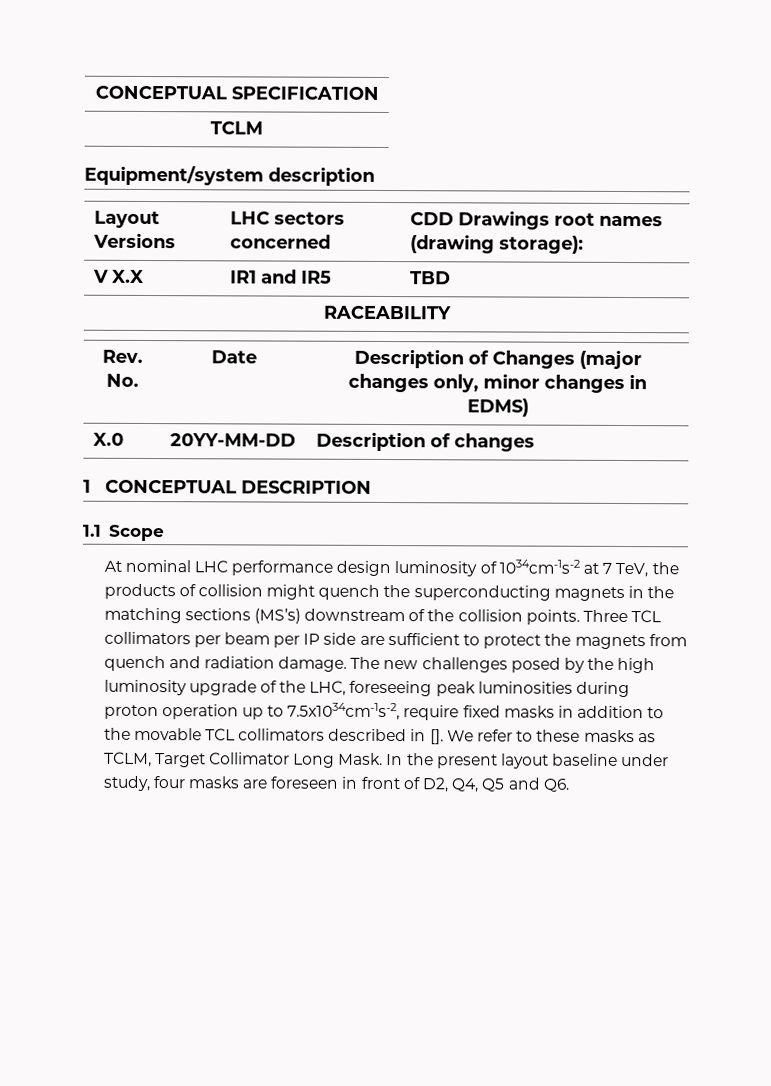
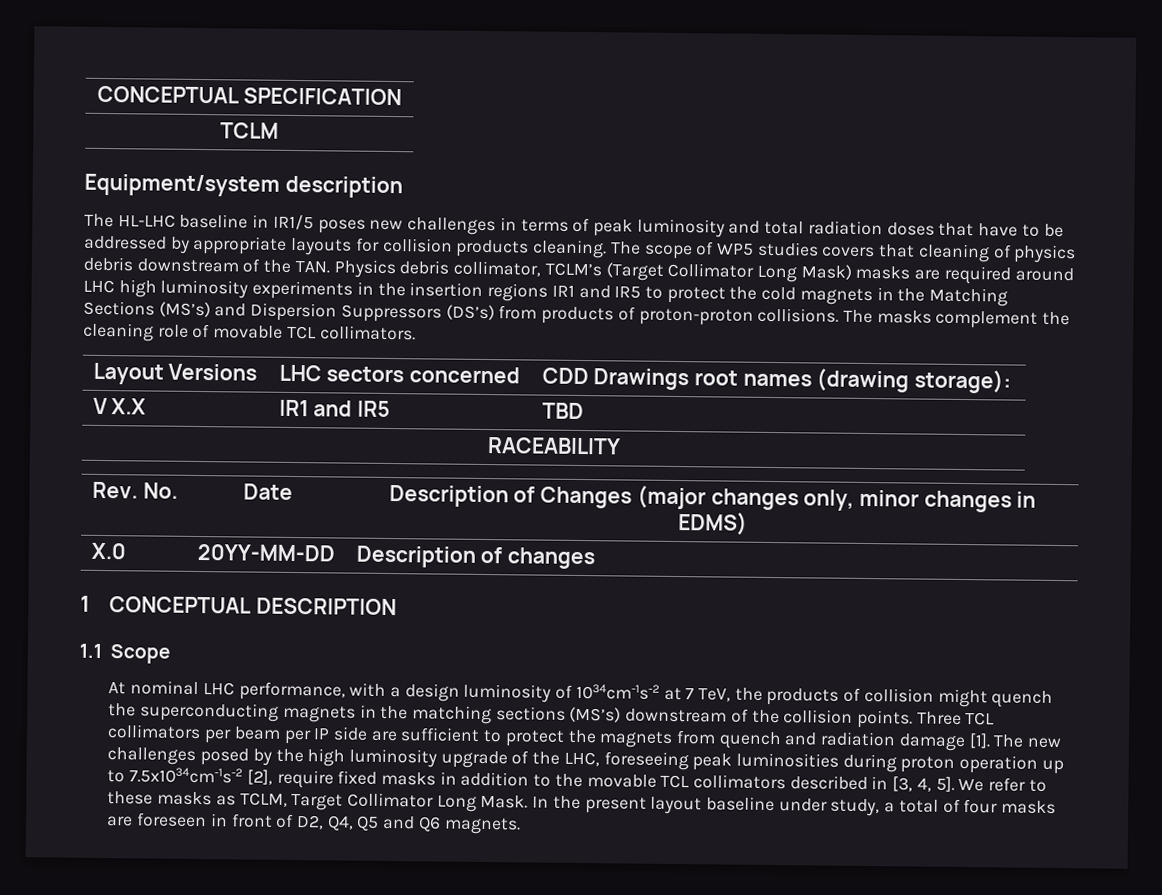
(375, 176) none -> [84,213,1064,238] [84,235,1077,264] [83,256,1074,285] [83,279,1009,307] [83,300,1071,329] [83,322,416,342] // The HL-LHC baseline in IR1/5 poses new challenges in terms of peak luminosity and total radiation doses that have to be addressed by appropriate layouts for collision products cleaning. The scope of WP5 studies covers that cleaning of physics debris downstream of the TAN. Physics debris collimator, TCLM’s (Target Collimator Long Mask) masks are required around LHC high luminosity experiments in the insertion regions IR1 and IR5 to protect the cold magnets in the Matching Sections (MS’s) and Dispersion Suppressors (DS’s) from products of proton-proton collisions. The masks complement the cleaning role of movable TCL collimators.
[231,560,334,576] performance -> [238,681,401,701] performance, with a
[278,656,348,672] damage. -> [898,733,991,752] damage [1].
[287,702,401,721] 7.5x1034cm-1s-2, -> [129,767,273,785] 7.5x1034cm-1s-2 [2],
[429,729,444,745] []. -> [892,776,955,792] [3, 4, 5].
(151, 783) none -> [884,798,961,813] a total of
[542,778,570,792] Q6. -> [417,816,521,835] Q6 magnets.

